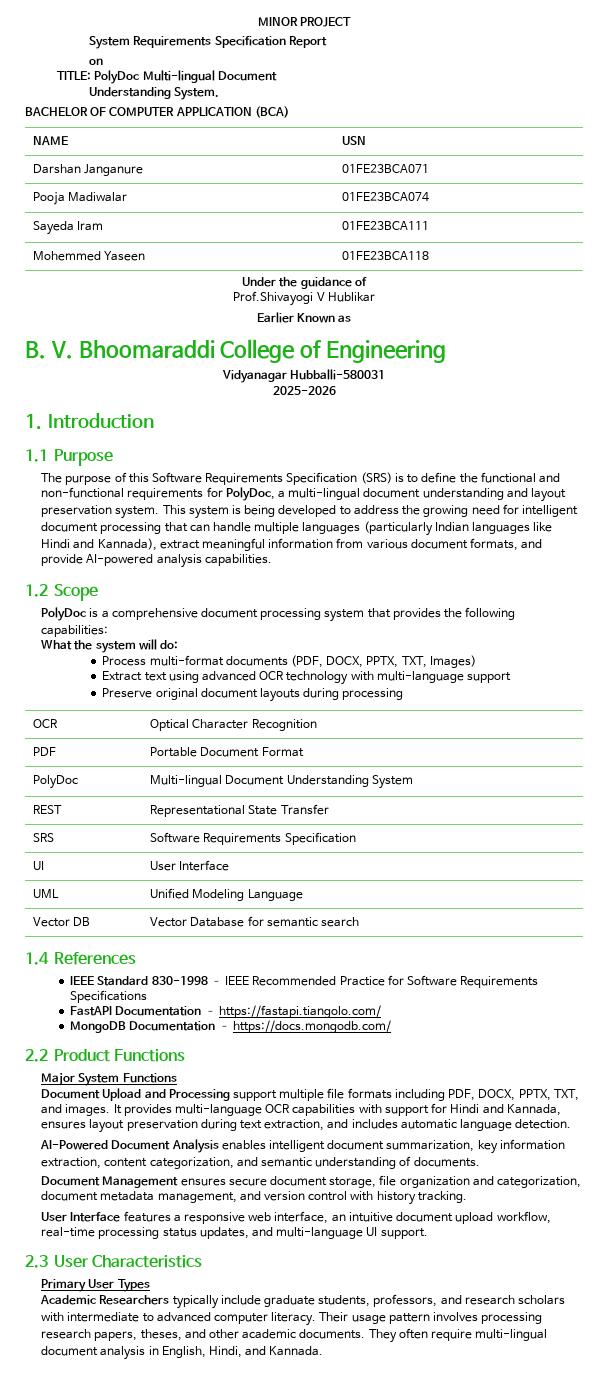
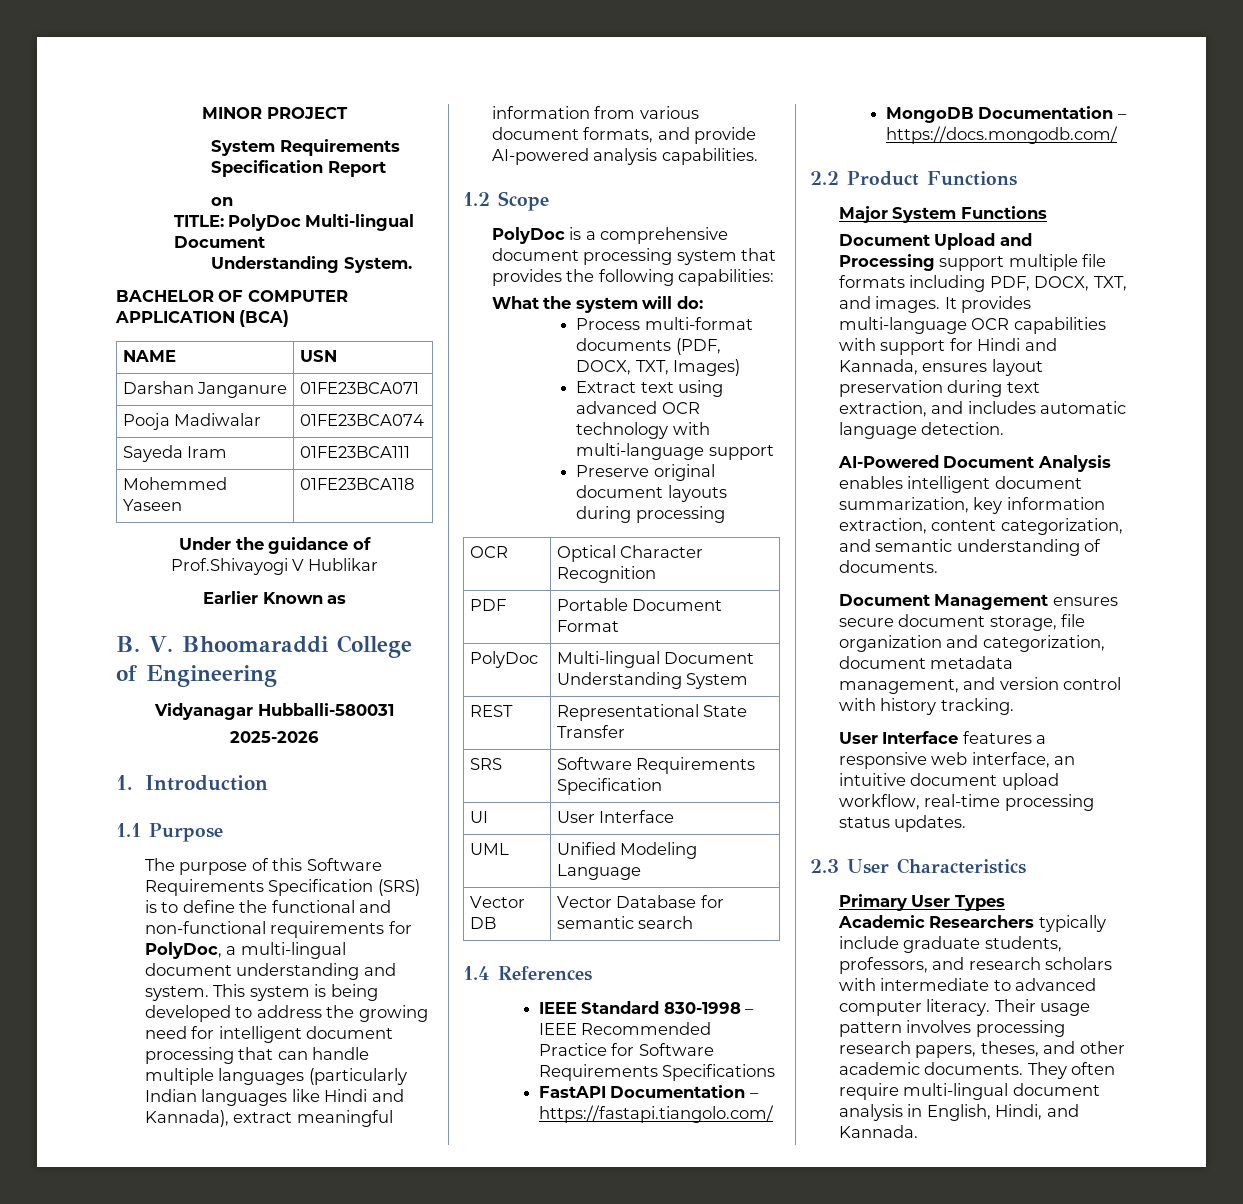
[531,488,567,502] [41,505,113,517] layout preservation -> (396, 969) none
[366,656,399,668] PPTX, -> (632, 367) none
[518,1089,551,1101] PPTX, -> (1090, 283) none
[199,1227,428,1239] updates, and multi-language UI support. -> [894,815,967,832] updates.

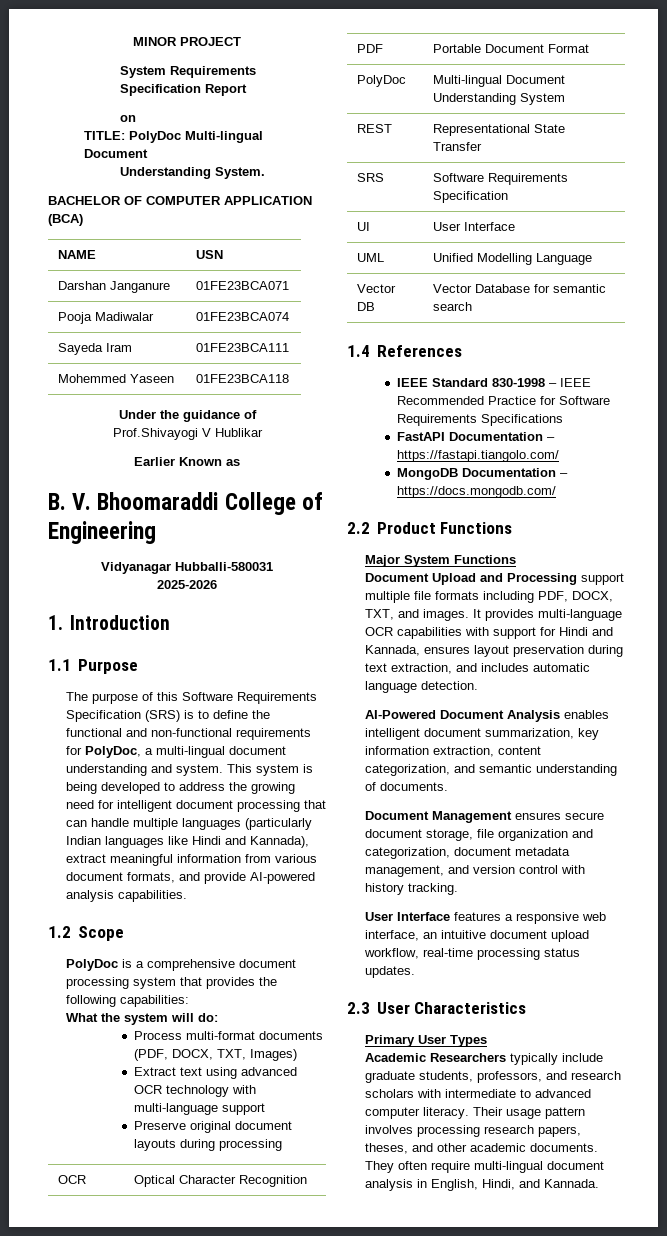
[620,842,698,859] Modeling -> [477,253,533,265] Modelling

